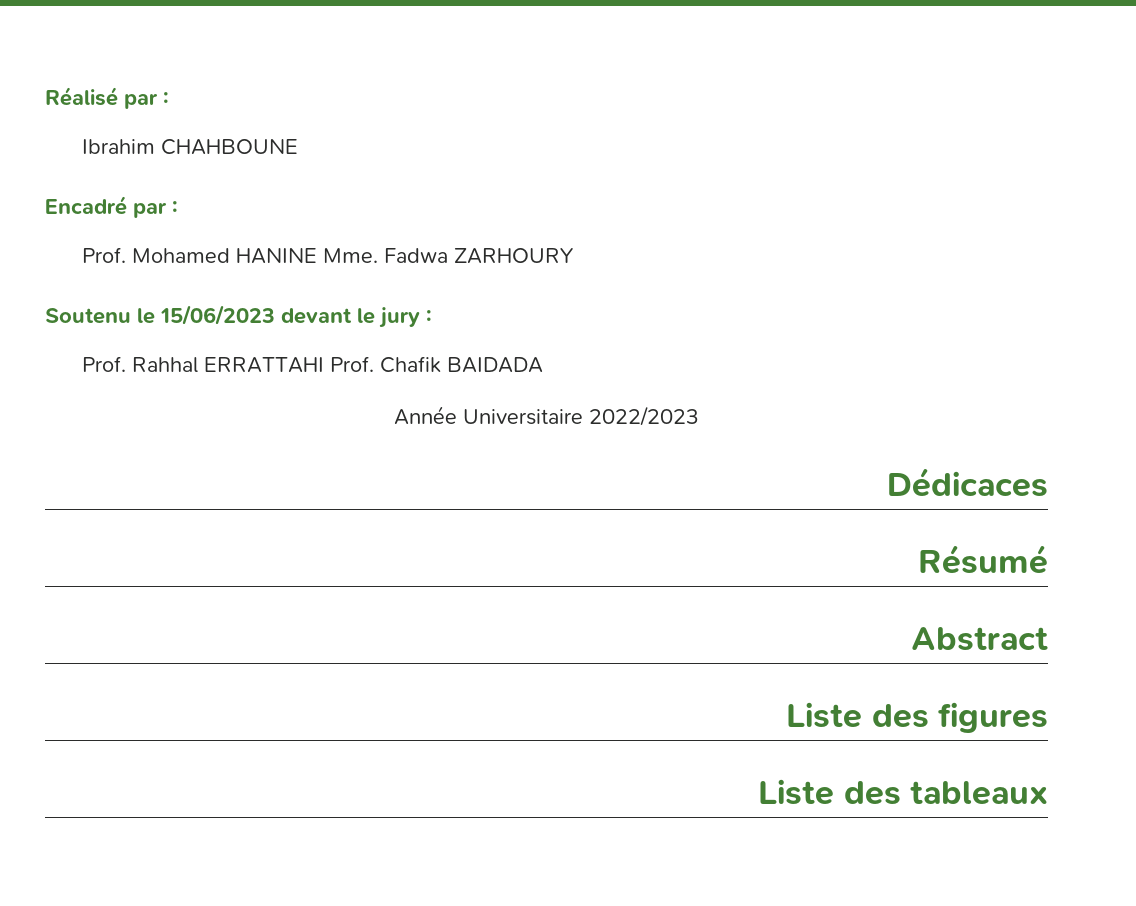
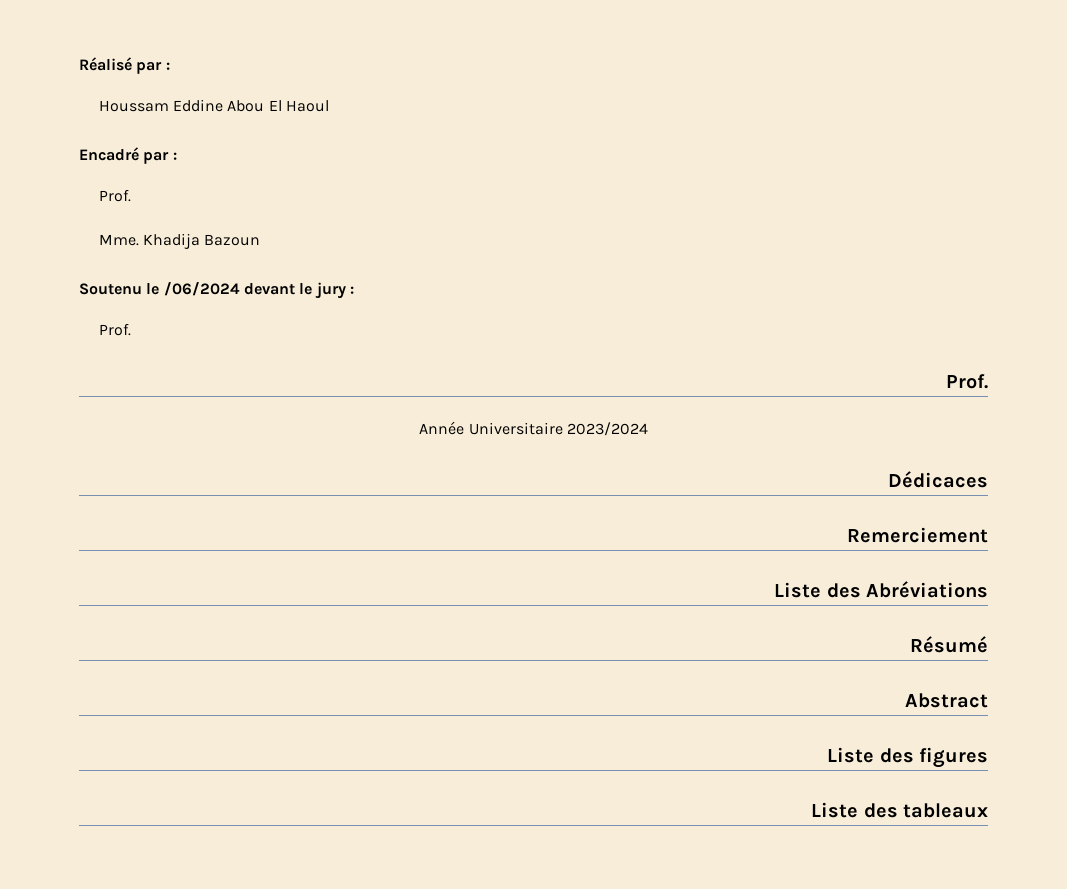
[82,139,299,155] Ibrahim CHAHBOUNE -> [98,99,329,112] Houssam Eddine Abou El Haoul
[132,248,575,264] Mohamed HANINE Mme. Fadwa ZARHOURY -> [98,233,261,249] // Mme. Khadija Bazoun
[160,305,275,325] 15/06/2023 -> [163,282,240,296] /06/2024
[132,356,544,373] Rahhal ERRATTAHI Prof. Chafik BAIDADA -> [946,374,988,389] // Prof.
[589,406,699,426] 2022/2023 -> [566,422,648,436] 2023/2024
(1048, 482) none -> [847,527,988,543] [774,581,988,598] // Remerciement // Liste des Abréviations

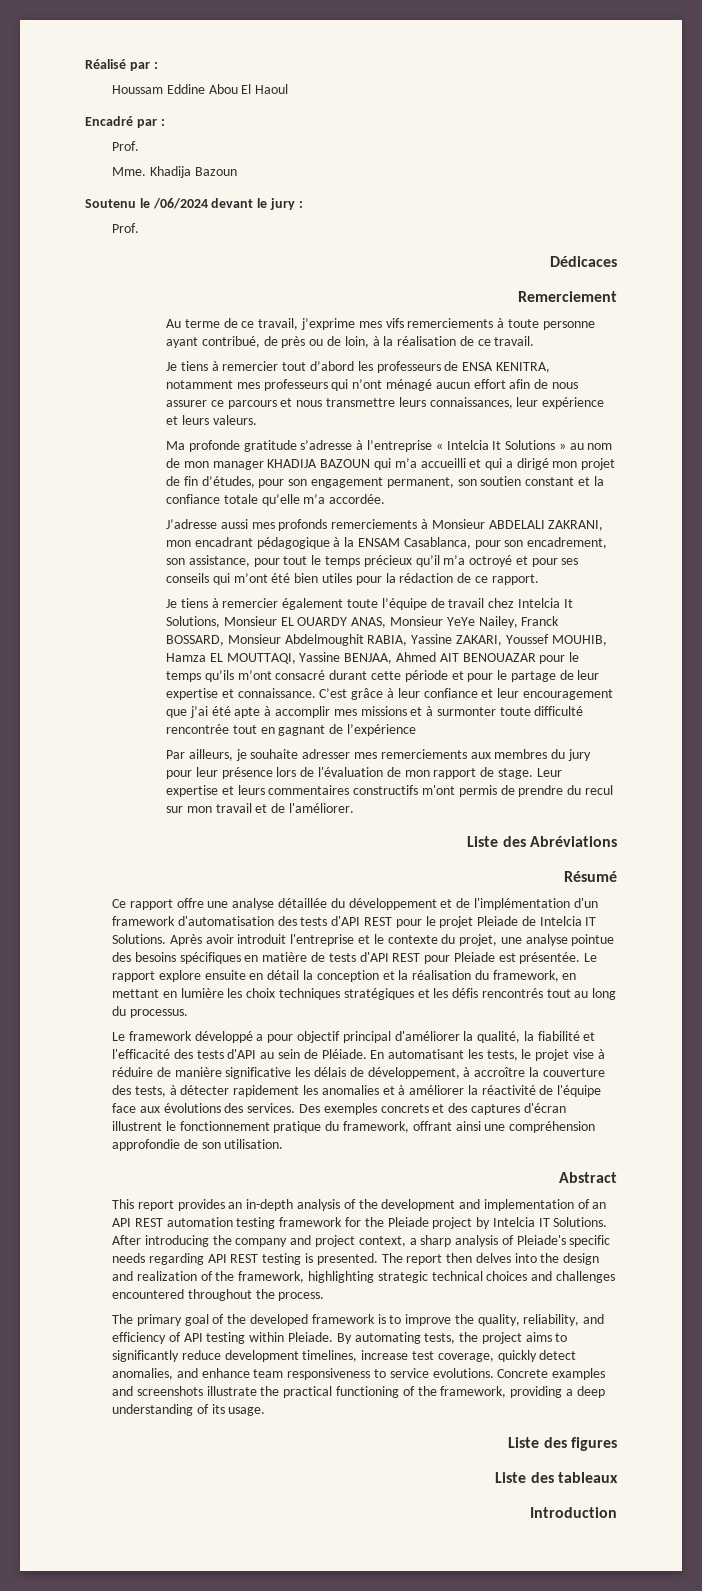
[946,374,988,389] [419,421,648,436] [888,471,988,488] [847,527,988,543] [774,581,988,598] [910,636,988,653] [905,693,988,708] Prof. // Année Universitaire 2023/2024 // Dédicaces // Remerciement // Liste des Abréviations // Résumé // Abstract -> [550,256,617,267] [518,291,617,302] [166,318,595,330] [166,336,535,348] [166,361,550,373] [166,379,578,391] [166,397,605,409] [166,415,257,425] [166,440,613,452] [166,458,616,470] [166,476,604,488] [166,494,386,506] [166,519,604,531] [166,537,608,549] [166,555,579,567] [166,573,539,585] [166,598,573,610] [166,616,560,628] [166,634,607,646] [166,652,580,664] [166,670,600,682] [166,688,613,700] [166,706,584,718] [166,724,417,736] [166,749,591,761] [166,767,562,779] [166,785,613,797] [166,803,355,813] [467,836,617,847] [564,871,617,882] [112,898,598,910] [112,916,597,928] [112,934,615,946] [112,952,598,964] [112,970,577,982] [112,988,617,1000] [112,1006,188,1018] [112,1031,596,1043] [112,1049,605,1061] [112,1067,605,1079] [112,1085,602,1097] [112,1103,566,1115] [112,1121,596,1133] [112,1139,284,1151] [559,1172,617,1183] [112,1199,607,1211] [112,1217,608,1229] [112,1235,611,1247] [112,1253,600,1265] [112,1271,615,1283] [112,1289,325,1301] [112,1314,605,1326] [112,1332,568,1344] [112,1350,577,1362] [112,1368,606,1380] [112,1386,605,1398] [112,1404,266,1416] Dédicaces // Remerciement // Au terme de ce travail, j’exprime mes vifs remerciements à toute personne ayant contribué, de près ou de loin, à la réalisation de ce travail. // Je tiens à remercier tout d’abord les professeurs de ENSA KENITRA, notamment mes professeurs qui n’ont ménagé aucun effort afin de nous assurer ce parcours et nous transmettre leurs connaissances, leur expérience et leurs valeurs. // Ma profonde gratitude s’adresse à l’entreprise « Intelcia It Solutions » au nom de mon manager KHADIJA BAZOUN qui m’a accueilli et qui a dirigé mon projet de fin d’études, pour son engagement permanent, son soutien constant et la confiance totale qu’elle m’a accordée. // J’adresse aussi mes profonds remerciements à Monsieur ABDELALI ZAKRANI, mon encadrant pédagogique à la ENSAM Casablanca, pour son encadrement, son assistance, pour tout le temps précieux qu’il m’a octroyé et pour ses conseils qui m’ont été bien utiles pour la rédaction de ce rapport. // Je tiens à remercier également toute l’équipe de travail chez Intelcia It Solutions, Monsieur EL OUARDY ANAS, Monsieur YeYe Nailey, Franck BOSSARD, Monsieur Abdelmoughit RABIA, Yassine ZAKARI, Youssef MOUHIB, Hamza EL MOUTTAQI, Yassine BENJAA, Ahmed AIT BENOUAZAR pour le temps qu’ils m’ont consacré durant cette période et pour le partage de leur expertise et connaissance. C’est grâce à leur confiance et leur encouragement que j’ai été apte à accomplir mes missions et à surmonter toute difficulté rencontrée tout en gagnant de l’expérience // Par ailleurs, je souhaite adresser mes remerciements aux membres du jury pour leur présence lors de l'évaluation de mon rapport de stage. Leur expertise et leurs commentaires constructifs m'ont permis de prendre du recul sur mon travail et de l'améliorer. // Liste des Abréviations // Résumé // Ce rapport offre une analyse détaillée du développement et de l'implémentation d'un framework d'automatisation des tests d'API REST pour le projet Pleiade de Intelcia IT Solutions. Après avoir introduit l'entreprise et le contexte du projet, une analyse pointue des besoins spécifiques en matière de tests d'API REST pour Pleiade est présentée. Le rapport explore ensuite en détail la conception et la réalisation du framework, en mettant en lumière les choix techniques stratégiques et les défis rencontrés tout au long du processus. // Le framework développé a pour objectif principal d'améliorer la qualité, la fiabilité et l'efficacité des tests d'API au sein de Pléiade. En automatisant les tests, le projet vise à réduire de manière significative les délais de développement, à accroître la couverture des tests, à détecter rapidement les anomalies et à améliorer la réactivité de l'équipe face aux évolutions des services. Des exemples concrets et des captures d'écran illustrent le fonctionnement pratique du framework, offrant ainsi une compréhension approfondie de son utilisation. // Abstract // This report provides an in-depth analysis of the development and implementation of an API REST automation testing framework for the Pleiade project by Intelcia IT Solutions. After introducing the company and project context, a sharp analysis of Pleiade's specific needs regarding API REST testing is presented. The report then delves into the design and realization of the framework, highlighting strategic technical choices and challenges encountered throughout the process. // The primary goal of the developed framework is to improve the quality, reliability, and efficiency of API testing within Pleiade. By automating tests, the project aims to significantly reduce development timelines, increase test coverage, quickly detect anomalies, and enhance team responsiveness to service evolutions. Concrete examples and screenshots illustrate the practical functioning of the framework, providing a deep understanding of its usage.
(988, 810) none -> [530,1507,617,1518] // Introduction

